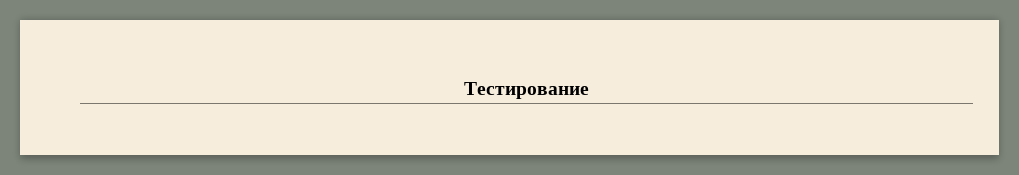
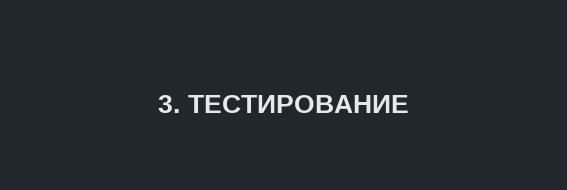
[464,82,589,99] Тестирование -> [158,95,409,113] 3. ТЕСТИРОВАНИЕ

